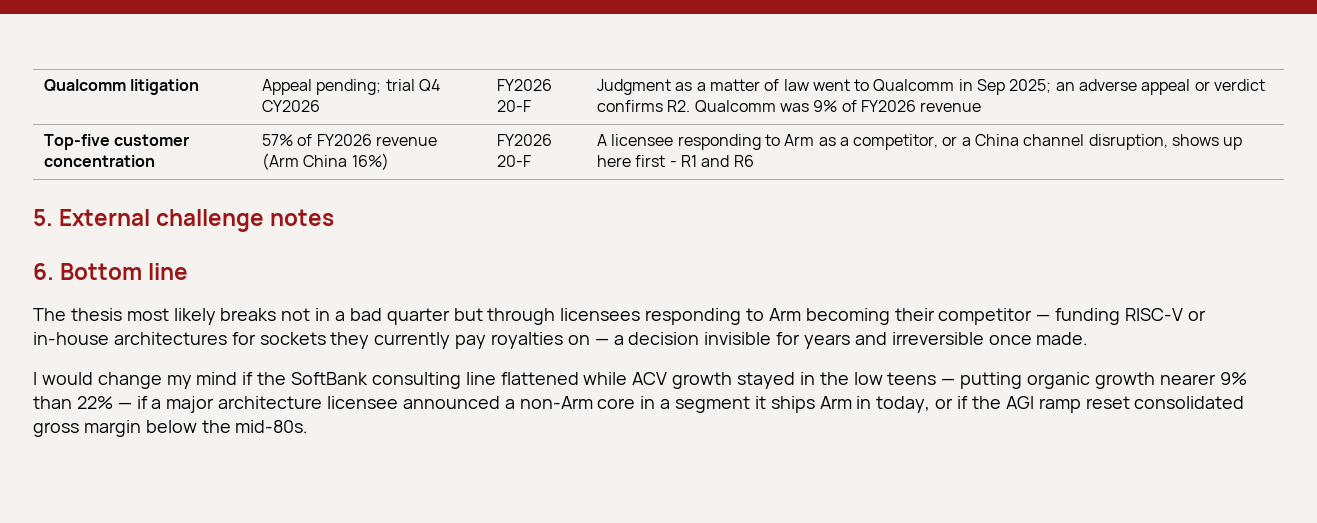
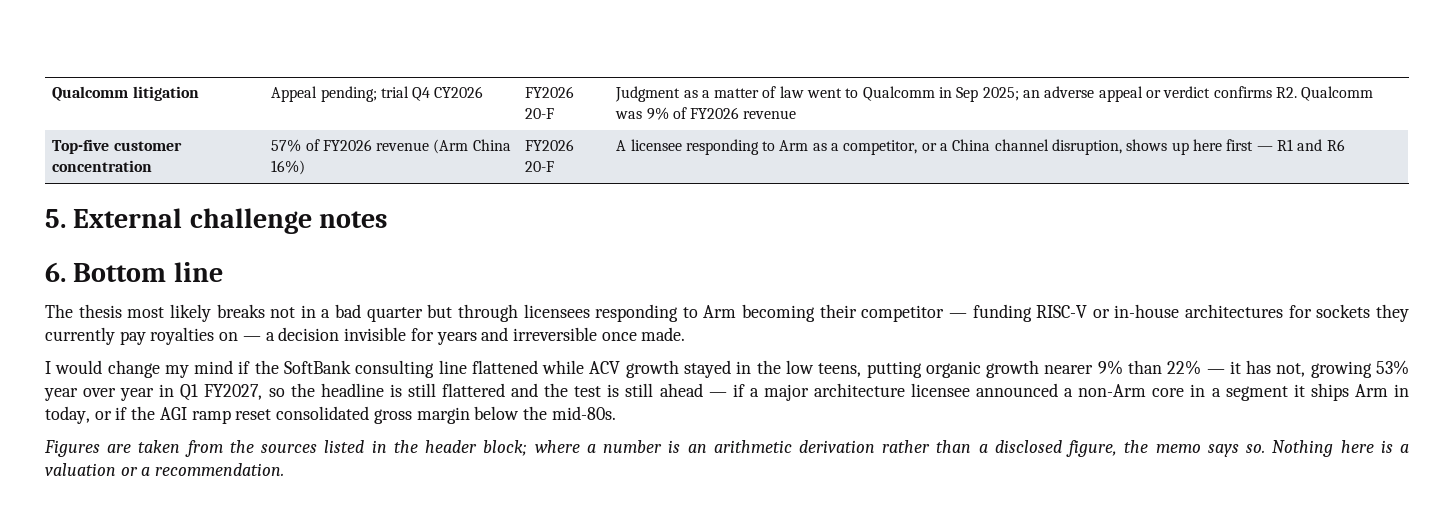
[669,161,677,167] - -> [1256,146,1273,151] —
[887,372,956,385] teens — -> [818,363,862,377] teens,
(132, 405) none -> [1229,360,1409,378] [44,383,727,401] it has not, growing 53% year over year in Q1 FY2027, so the headline is still flattered and the test is still ahead —
(309, 426) none -> [44,440,1410,457] [45,463,285,476] // Figures are taken from the sources listed in the header block; where a number is an arithmetic derivation rather than a disclosed figure, the memo says so. Nothing here is a valuation or a recommendation.

